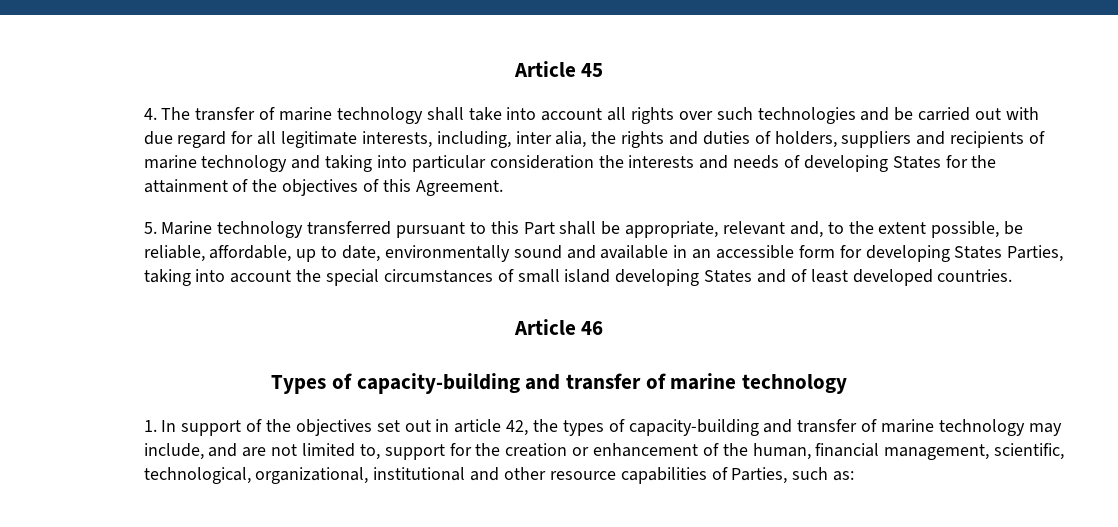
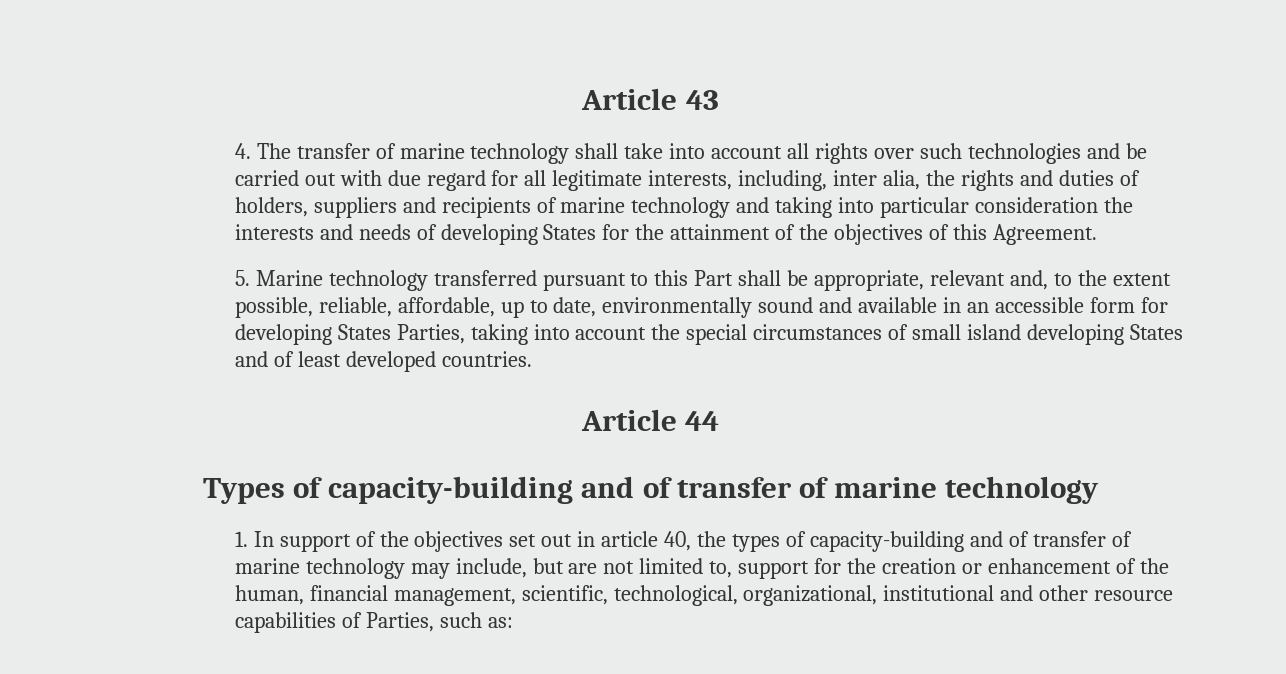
[513,61,604,77] Article 45 -> [581,88,719,110] Article 43
[1004,221,1024,235] be -> (313, 307) none
[581,321,604,335] 46 -> [685,411,720,431] 44
(561, 382) none -> [642,477,672,498] of
[506,420,529,436] 42, -> [664,531,692,551] 40,
(793, 426) none -> [1008,531,1029,547] of
[208,443,238,457] and -> [532,558,564,574] but

